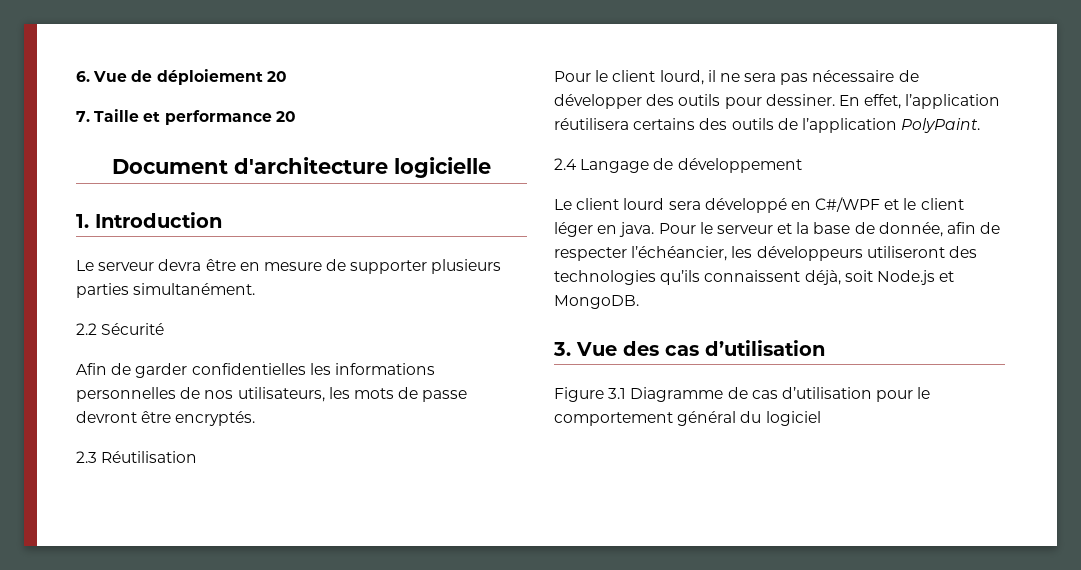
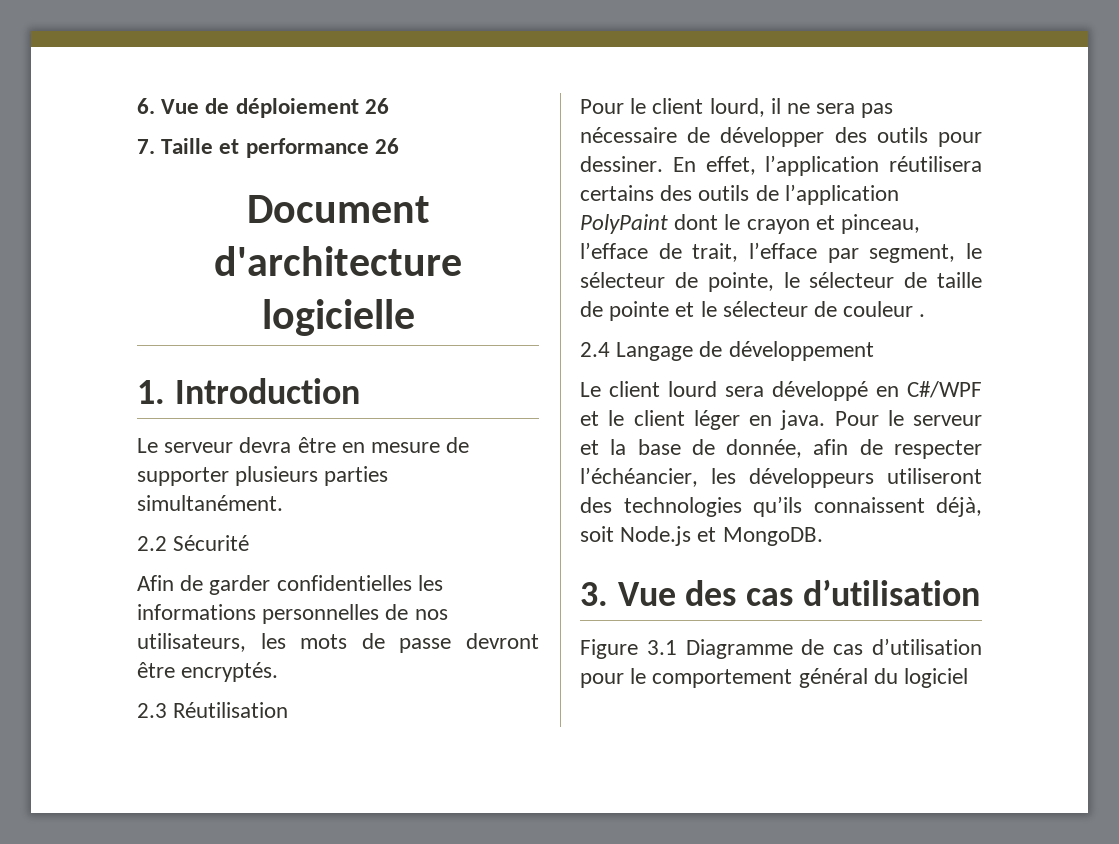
[266,71,287,82] 20 -> [364,98,389,114] 26
[275,111,296,122] 20 -> [374,138,399,154] 26
[901,118,981,133] PolyPaint. -> [580,214,921,234] [580,242,982,263] [580,272,982,292] [580,301,926,321] PolyPaint dont le crayon et pinceau, l’efface de trait, l’efface par segment, le sélecteur de pointe, le sélecteur de taille de pointe et le sélecteur de couleur .

